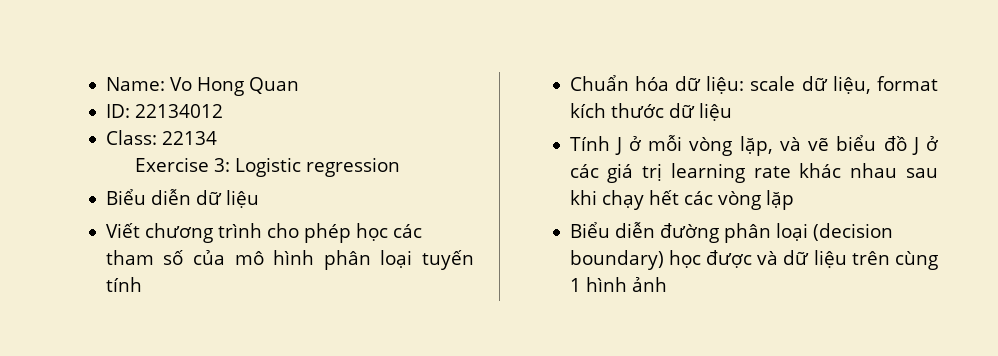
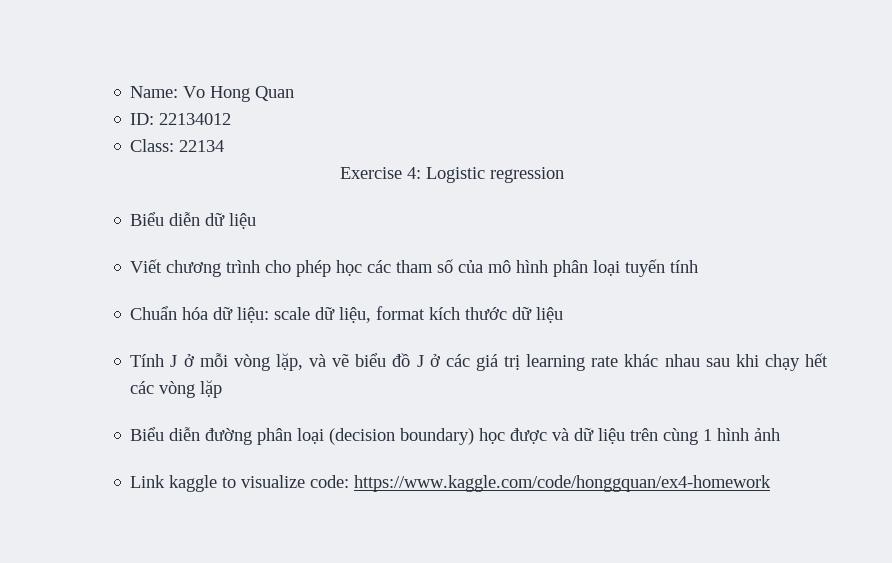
[213,158,230,172] 3: -> [407,167,421,179] 4:
(667, 284) none -> [130,475,772,492] // Link kaggle to visualize code: https://www.kaggle.com/code/honggquan/ex4-homework

